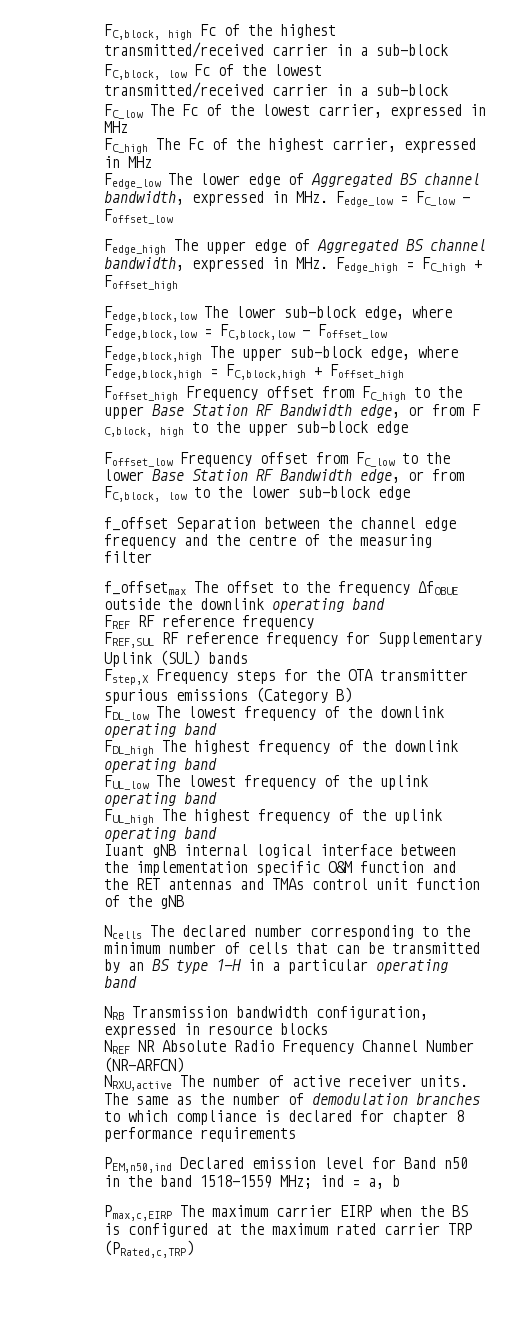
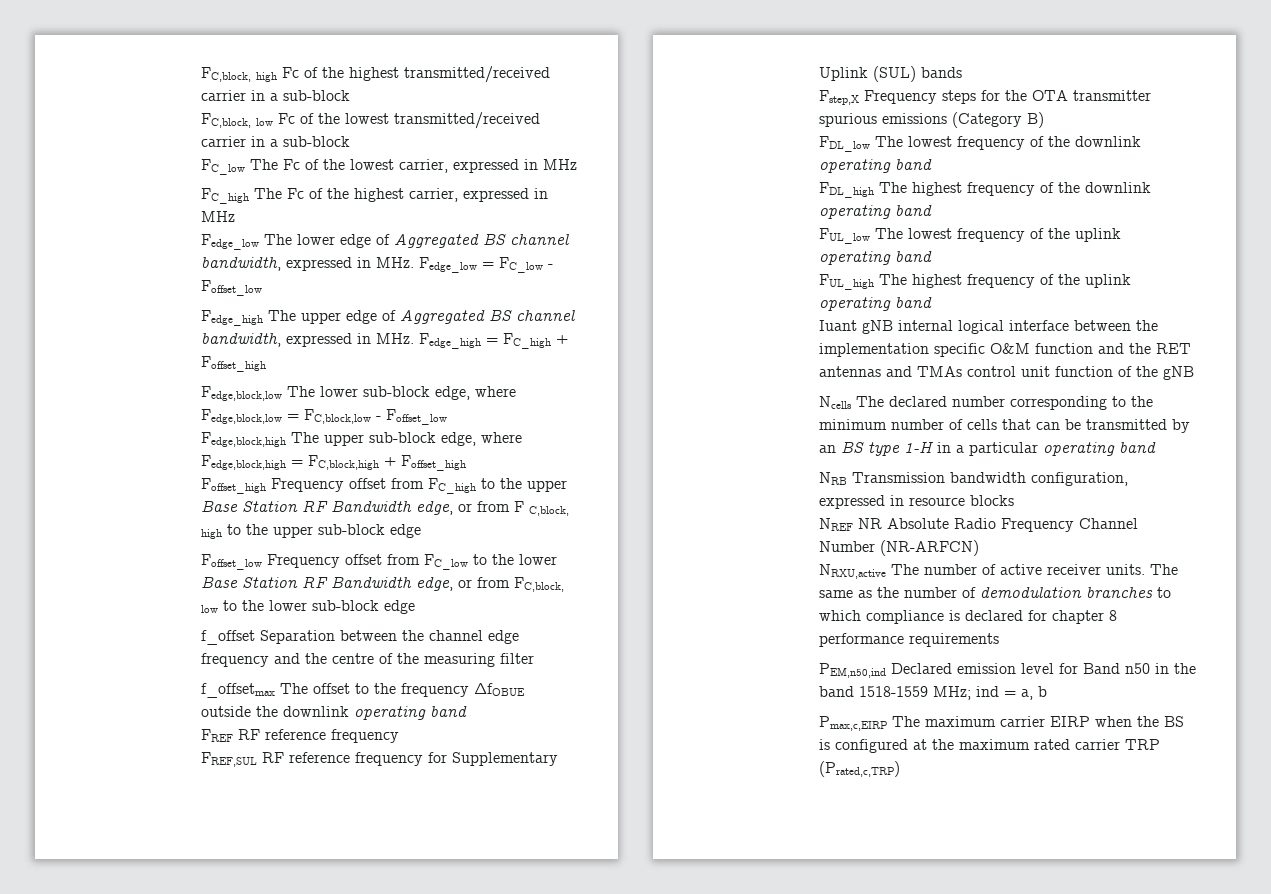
[104,1240,195,1258] (PRated,c,TRP) -> [818,761,900,777] (Prated,c,TRP)

